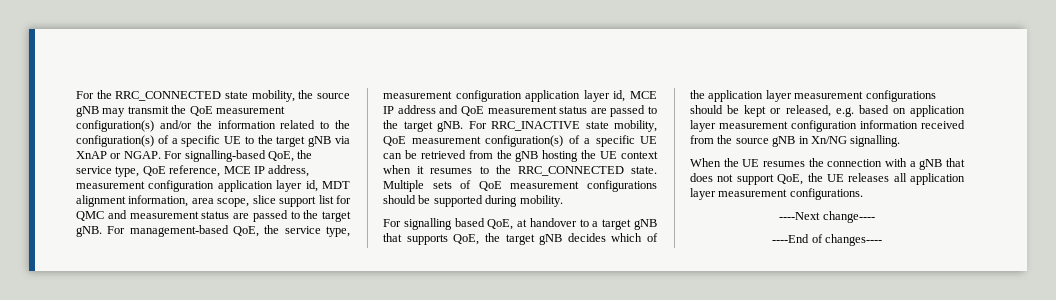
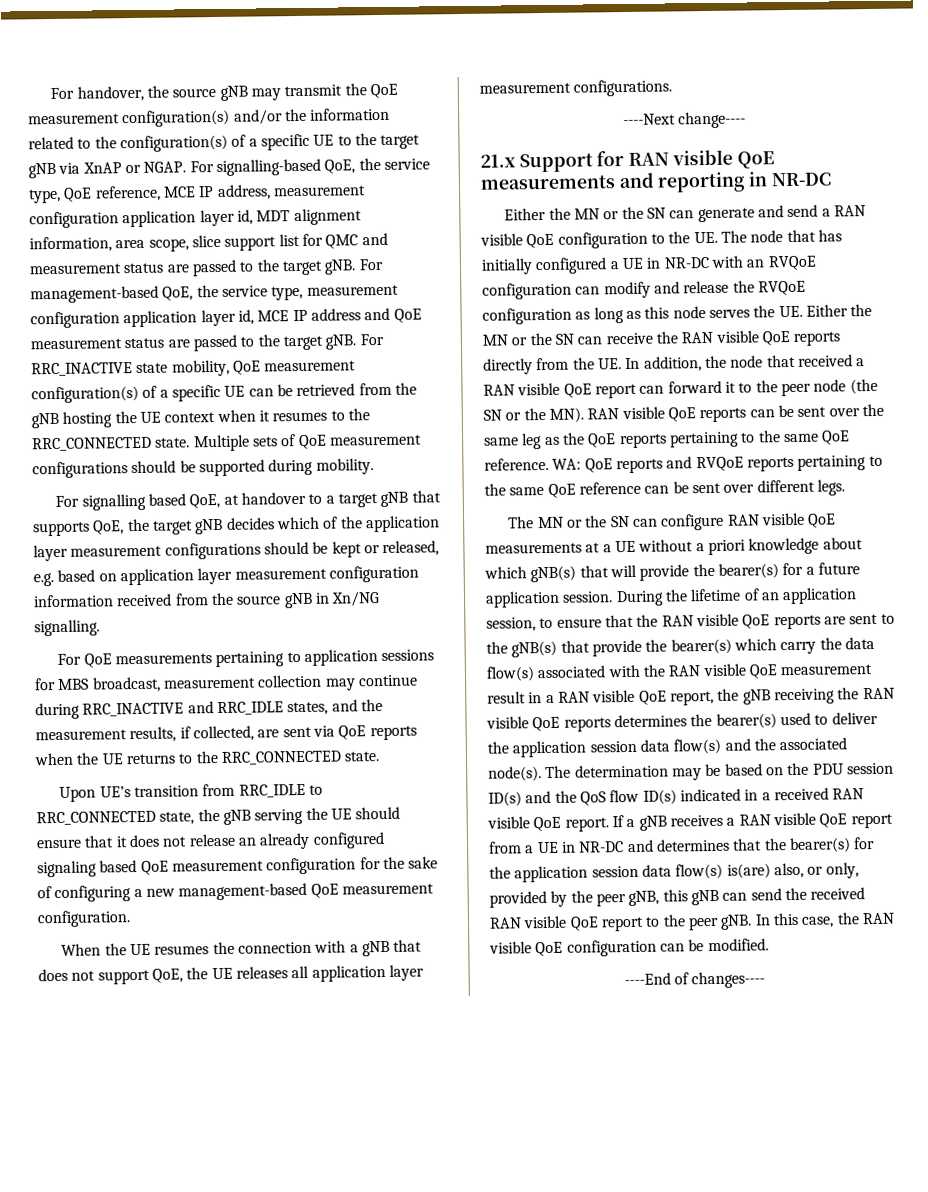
[76,90,295,102] For the RRC_CONNECTED state mobility, -> [50,85,144,102] For handover,
(901, 141) none -> [57,649,435,668] [34,674,418,693] [35,699,383,720] [35,725,417,743] [34,750,381,766] [59,783,323,802] [36,806,401,826] [36,831,385,850] [37,856,439,878] [37,882,434,903] [37,910,131,928] // For QoE measurements pertaining to application sessions for MBS broadcast, measurement collection may continue during RRC_INACTIVE and RRC_IDLE states, and the measurement results, if collected, are sent via QoE reports when the UE returns to the RRC_CONNECTED state. // Upon UE’s transition from RRC_IDLE to RRC_CONNECTED state, the gNB serving the UE should ensure that it does not release an already configured signaling based QoE measurement configuration for the sake of configuring a new management-based QoE measurement configuration.
(875, 217) none -> [480,149,775,173] [480,171,832,193] [504,204,866,223] [480,229,842,249] [481,255,817,275] [482,280,806,300] [482,303,873,325] [482,330,841,346] [483,354,866,375] [483,378,878,399] [483,403,884,423] [484,430,851,450] [484,455,883,474] [484,479,845,498] [508,512,837,531] [485,537,863,556] [484,562,860,583] [485,587,858,608] [486,613,895,632] [486,636,875,658] [486,663,873,682] [487,687,895,706] [486,711,878,732] [487,737,848,758] [488,762,894,782] [488,787,865,807] [487,812,893,832] [489,836,876,854] [489,862,859,883] [489,887,866,908] [489,912,895,932] [489,938,769,957] // 21.x Support for RAN visible QoE measurements and reporting in NR-DC // Either the MN or the SN can generate and send a RAN visible QoE configuration to the UE. The node that has initially configured a UE in NR-DC with an RVQoE configuration can modify and release the RVQoE configuration as long as this node serves the UE. Either the MN or the SN can receive the RAN visible QoE reports directly from the UE. In addition, the node that received a RAN visible QoE report can forward it to the peer node (the SN or the MN). RAN visible QoE reports can be sent over the same leg as the QoE reports pertaining to the same QoE reference. WA: QoE reports and RVQoE reports pertaining to the same QoE reference can be sent over different legs. // The MN or the SN can configure RAN visible QoE measurements at a UE without a priori knowledge about which gNB(s) that will provide the bearer(s) for a future application session. During the lifetime of an application session, to ensure that the RAN visible QoE reports are sent to the gNB(s) that provide the bearer(s) which carry the data flow(s) associated with the RAN visible QoE measurement result in a RAN visible QoE report, the gNB receiving the RAN visible QoE reports determines the bearer(s) used to deliver the application session data flow(s) and the associated node(s). The determination may be based on the PDU session ID(s) and the QoS flow ID(s) indicated in a received RAN visible QoE report. If a gNB receives a RAN visible QoE report from a UE in NR-DC and determines that the bearer(s) for the application session data flow(s) is(are) also, or only, provided by the peer gNB, this gNB can send the received RAN visible QoE report to the peer gNB. In this case, the RAN visible QoE configuration can be modified.

